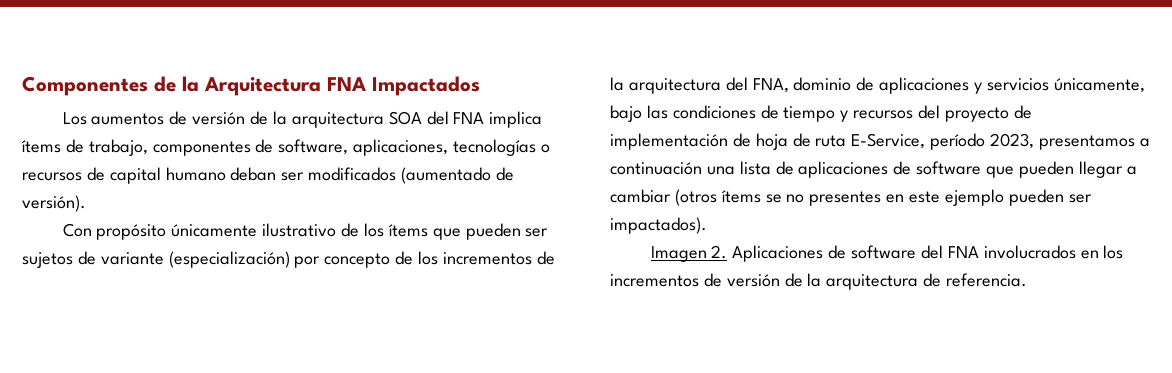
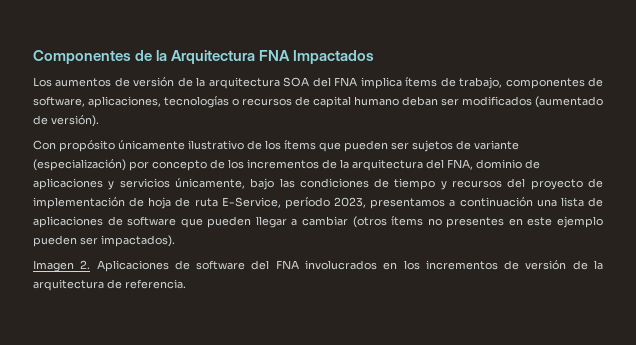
[765,194,782,203] se -> (424, 221) none

